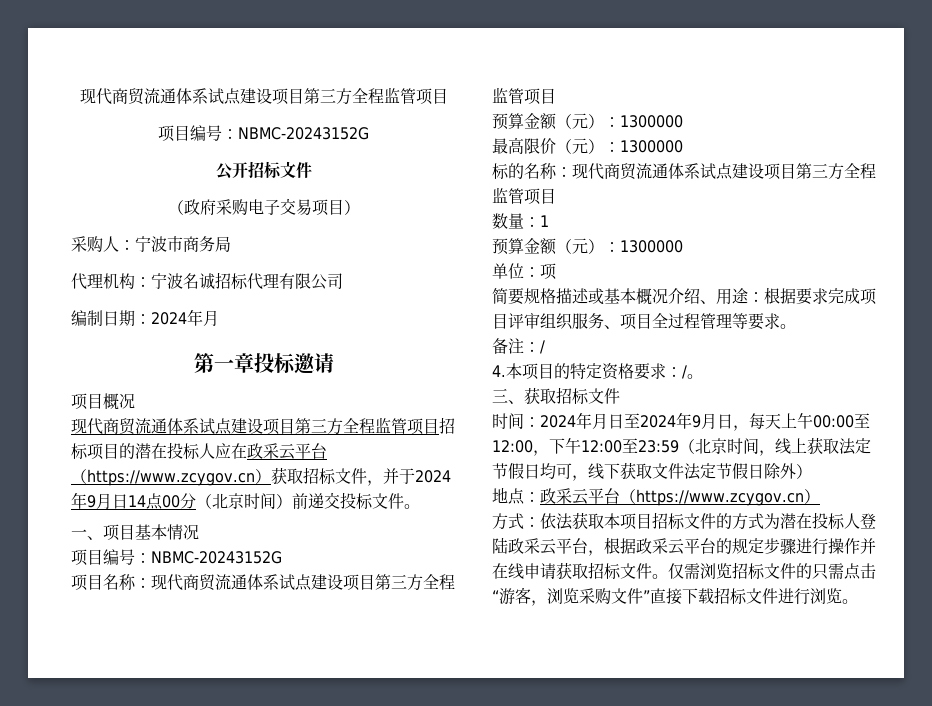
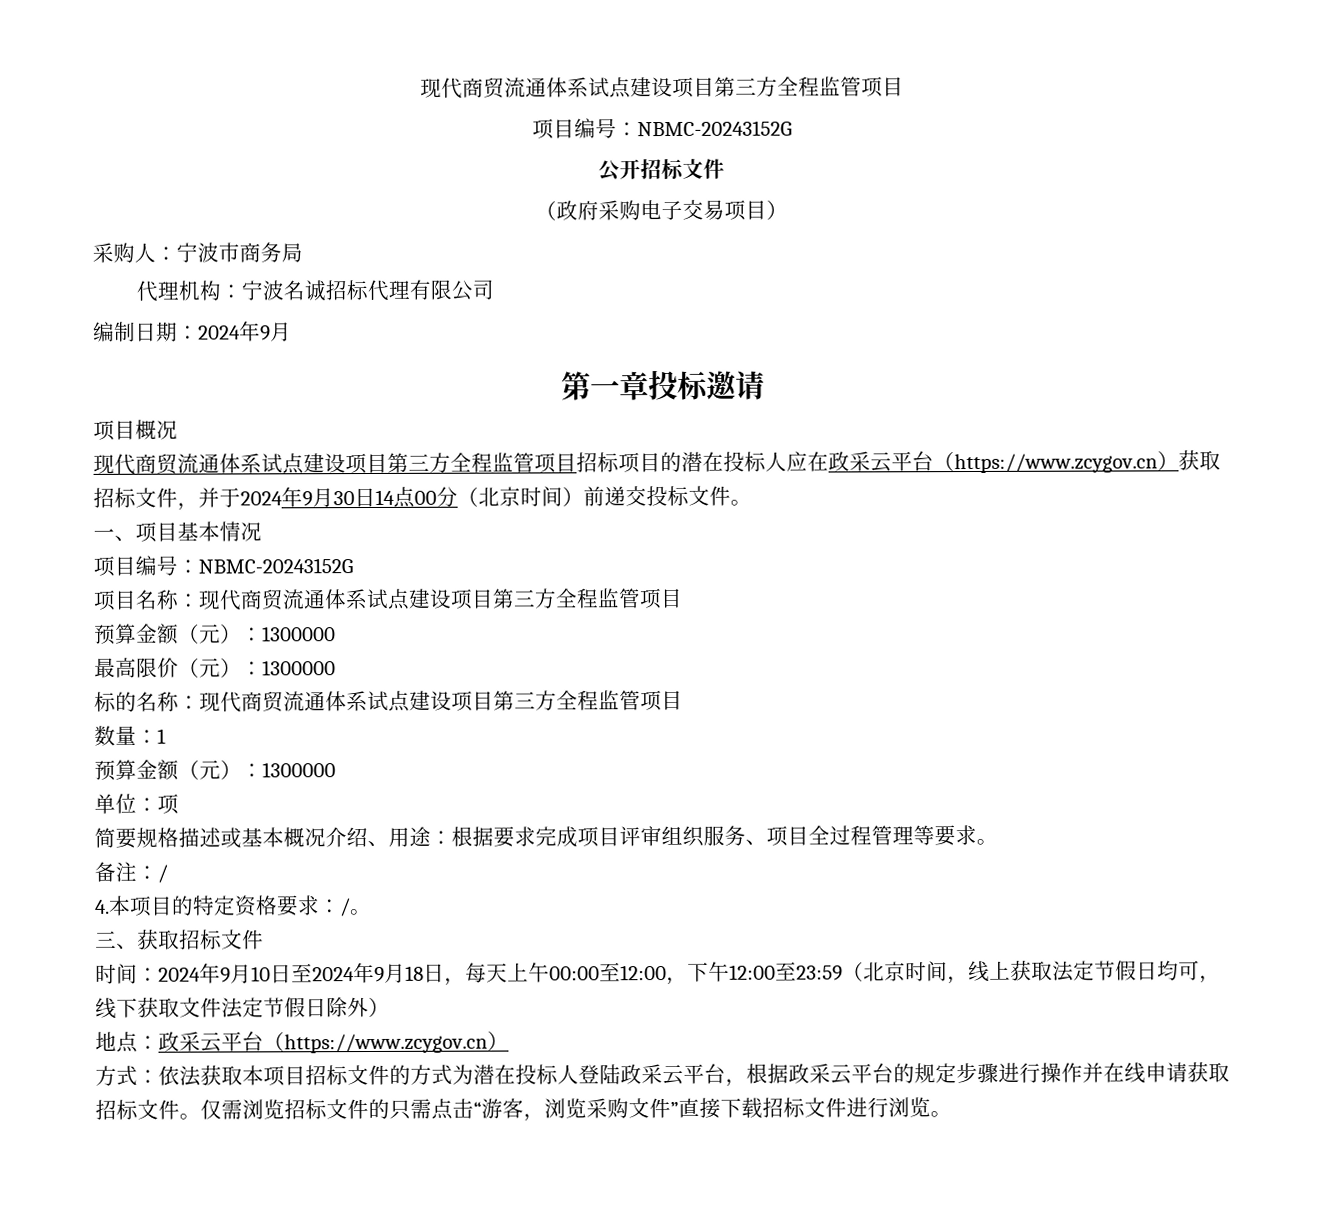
(203, 317) none -> [260,325,271,341] 9
(112, 501) none -> [333,491,355,506] 30
[592,413,608,429] 月 -> [220,964,271,984] 9月10
(717, 421) none -> [405,965,424,981] 18

